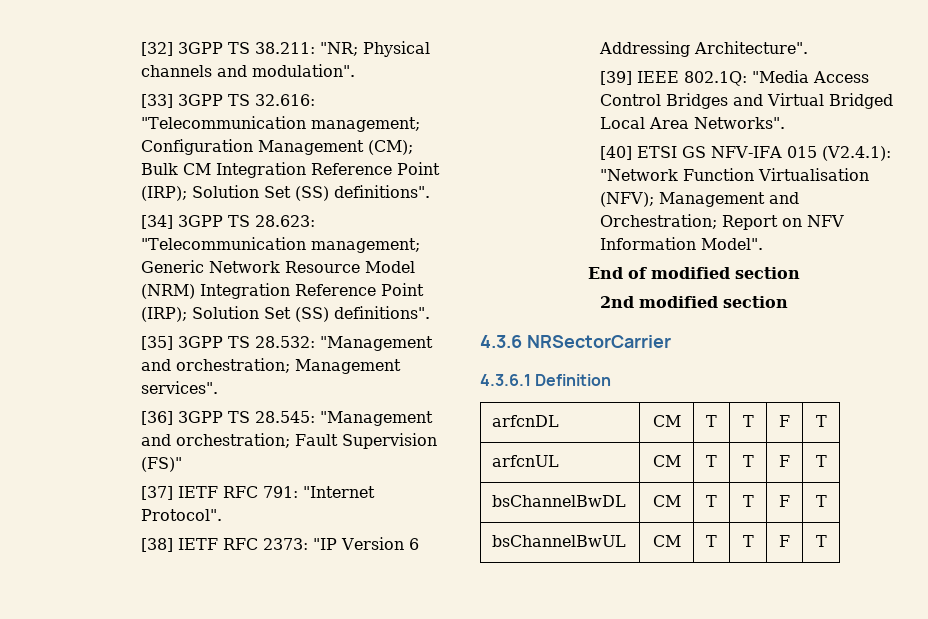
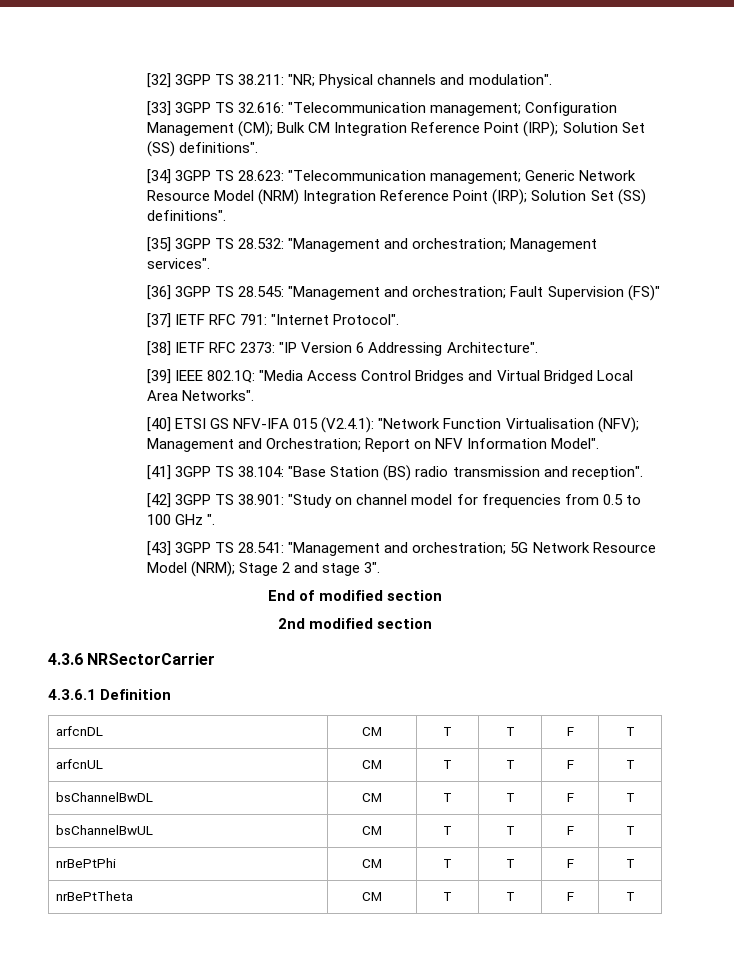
(763, 244) none -> [147,465,643,481] [147,493,641,508] [147,514,216,525] [147,541,656,556] [147,561,381,577] // [41] 3GPP TS 38.104: "Base Station (BS) radio transmission and reception". // [42] 3GPP TS 38.901: "Study on channel model for frequencies from 0.5 to 100 GHz ". // [43] 3GPP TS 28.541: "Management and orchestration; 5G Network Resource Model (NRM); Stage 2 and stage 3".
(827, 541) none -> [55,858,116,868] [362,859,382,868] [443,859,452,868] [505,859,515,868] [566,859,574,868] [625,859,635,868] [55,891,133,901] [362,892,382,901] [443,892,452,901] [505,892,515,901] [566,892,574,901] [625,892,635,901] // nrBePtPhi | CM | T | T | F | T // nrBePtTheta | CM | T | T | F | T

